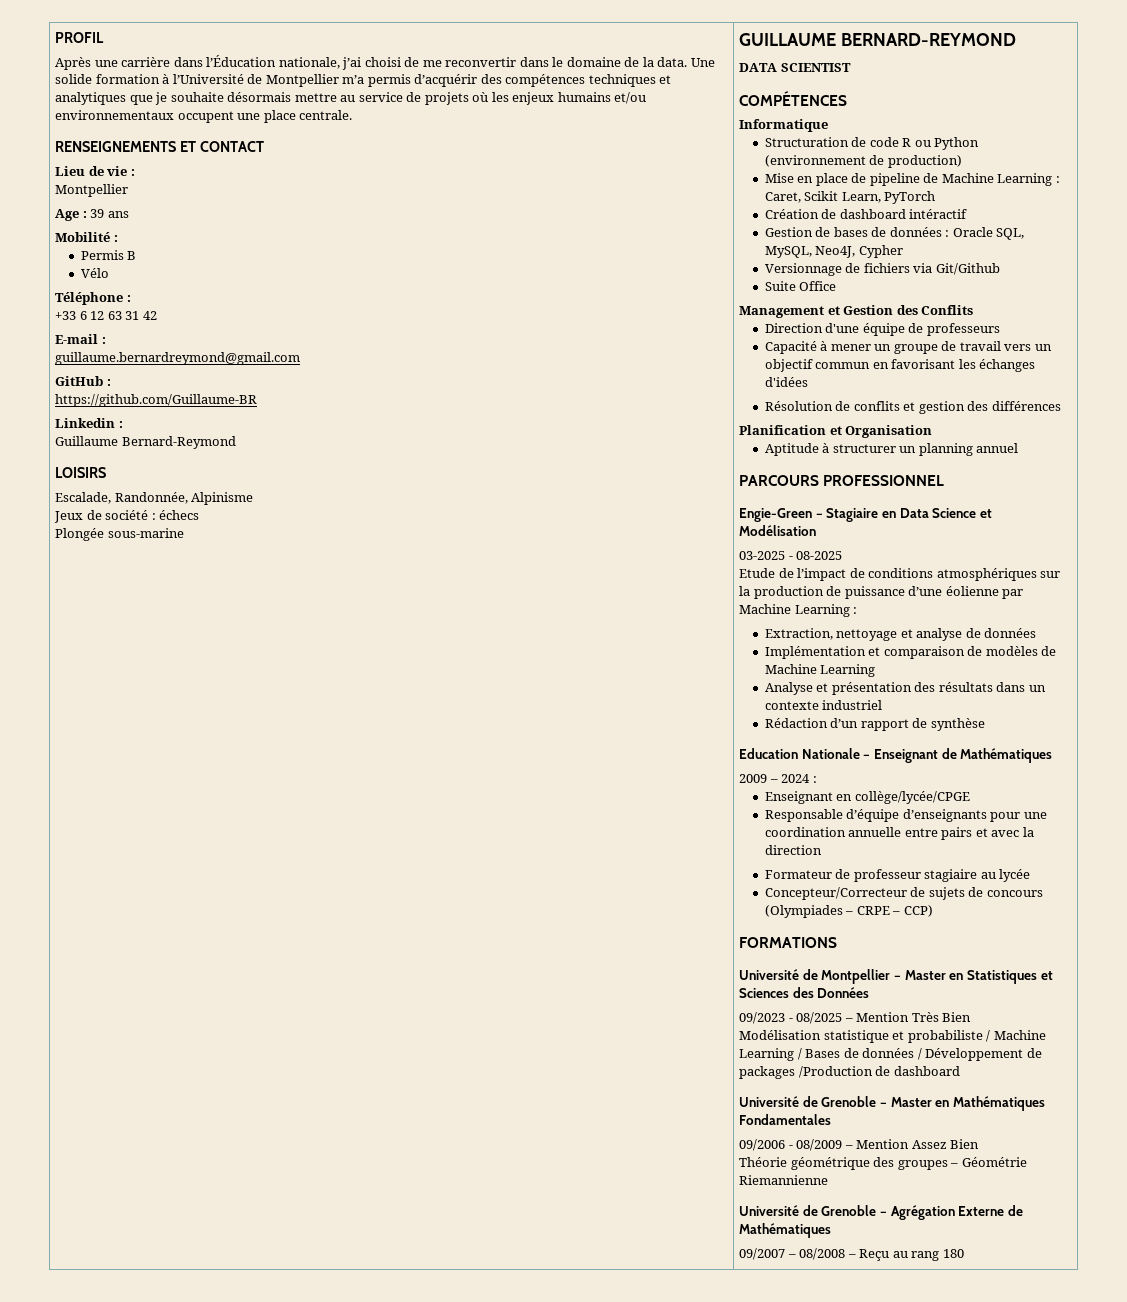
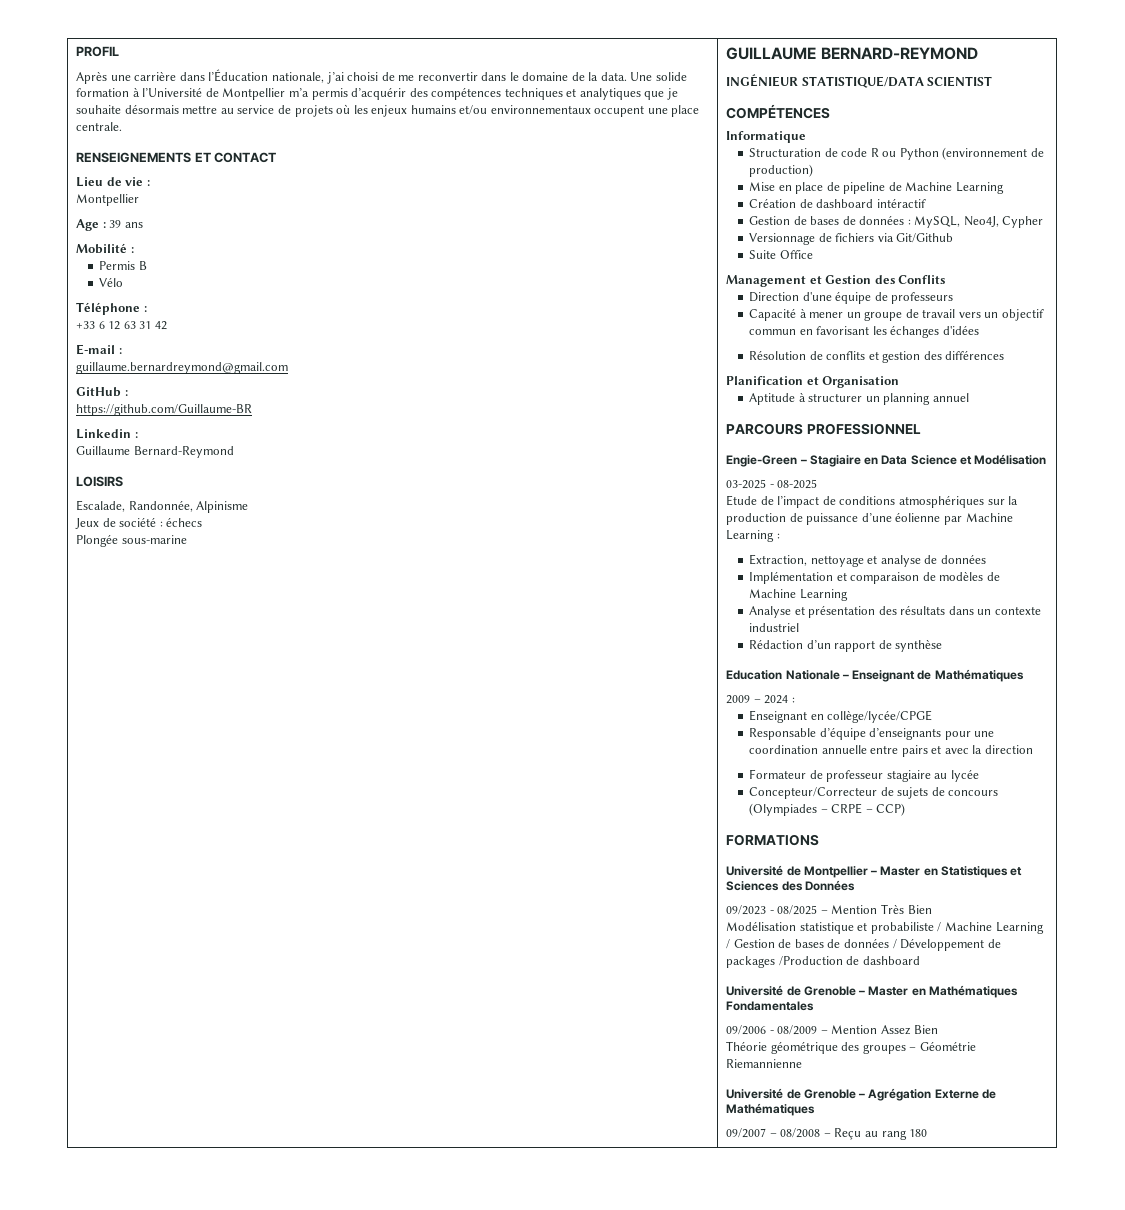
[739,63,778,72] DATA -> [726,74,924,88] INGÉNIEUR STATISTIQUE/DATA
[1055,176,1060,183] [764,191,936,204] : Caret, Scikit Learn, PyTorch -> (1004, 188) none
[952,227,1025,240] Oracle SQL, -> (911, 222) none
[805,1049,841,1058] Bases -> [733,939,824,948] Gestion de bases

